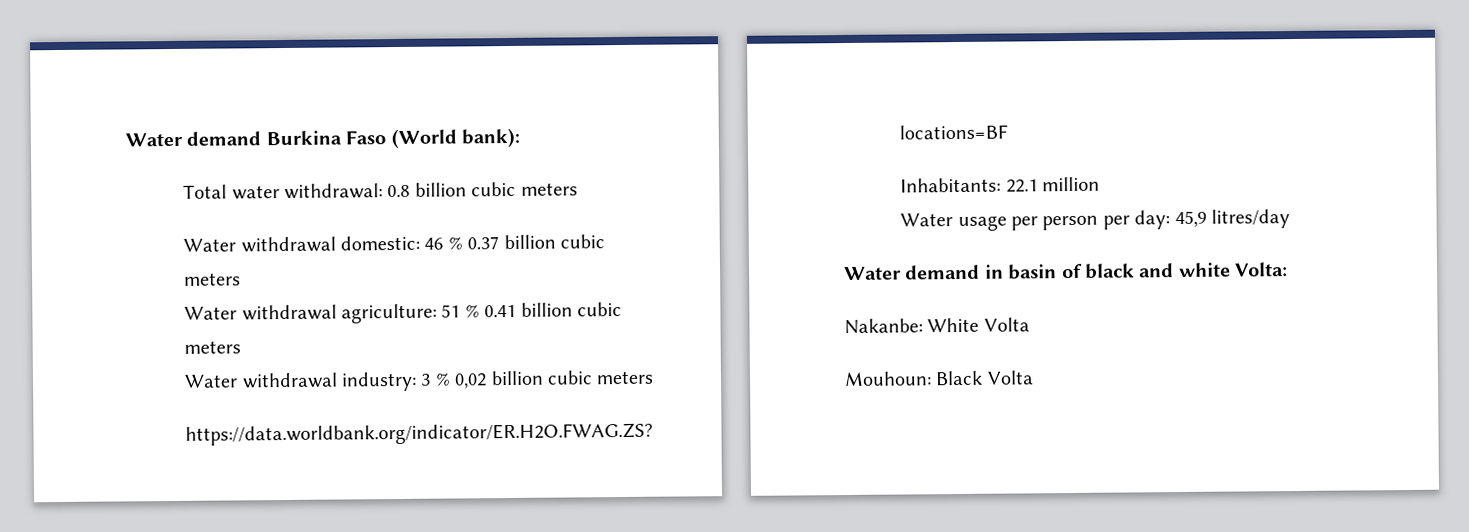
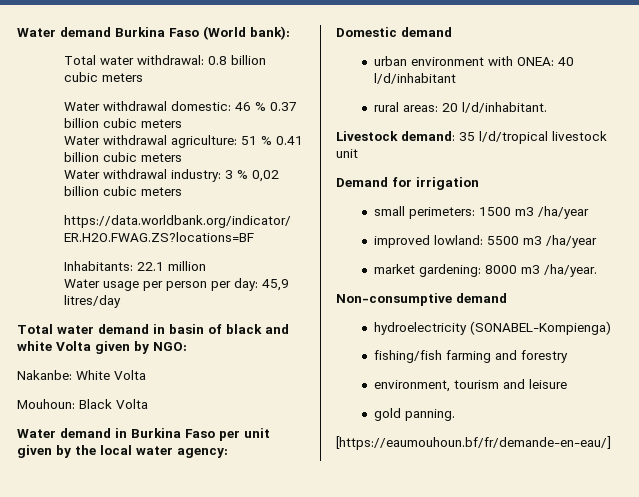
[844,266,902,281] Water -> [17,324,94,334] Total water
[1234,262,1289,277] Volta: -> [56,341,187,354] Volta given by NGO:
(1034, 377) none -> [17,428,270,441] [17,445,228,458] [336,27,452,37] [374,56,575,66] [374,73,457,84] [374,102,548,113] [336,131,607,144] [336,149,358,158] [336,177,479,190] [374,206,590,219] [374,235,598,248] [374,264,598,277] [336,293,507,306] [374,321,612,335] [374,350,569,363] [374,379,568,392] [374,408,456,421] [336,436,611,450] // Water demand in Burkina Faso per unit given by the local water agency: // Domestic demand // urban environment with ONEA: 40 l/d/inhabitant // rural areas: 20 l/d/inhabitant. // Livestock demand: 35 l/d/tropical livestock unit // Demand for irrigation // small perimeters: 1500 m3 /ha/year // improved lowland: 5500 m3 /ha/year // market gardening: 8000 m3 /ha/year. // Non-consumptive demand // hydroelectricity (SONABEL-Kompienga) // fishing/fish farming and forestry // environment, tourism and leisure // gold panning. // [https://eaumouhoun.bf/fr/demande-en-eau/]

